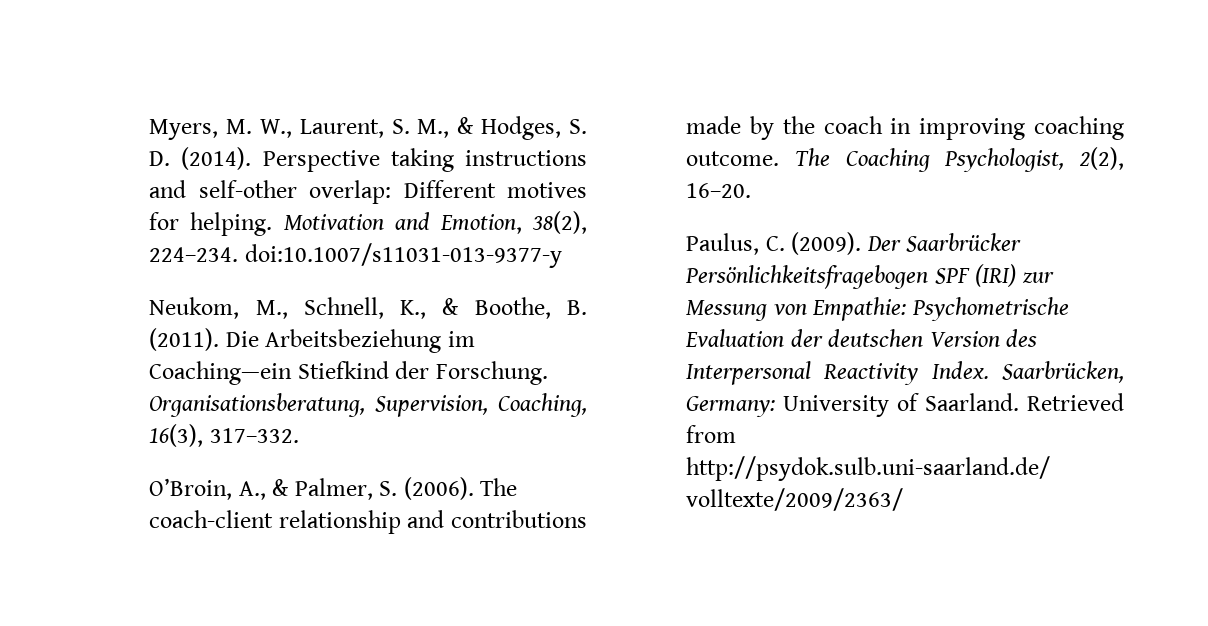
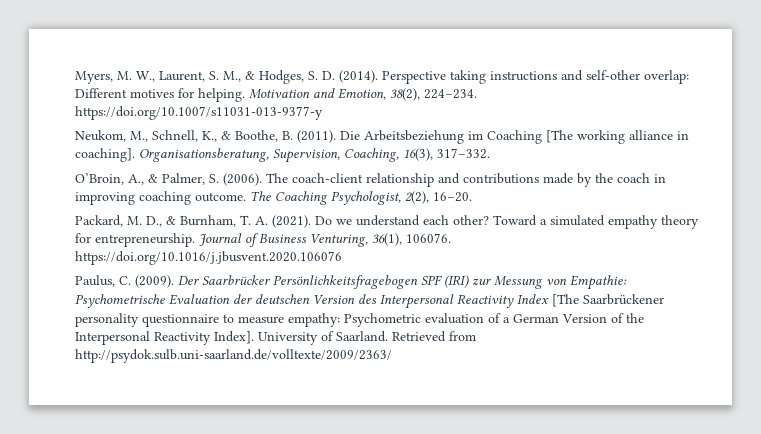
[244,243,562,268] doi:10.1007/s11031-013-9377-y -> [74,106,323,120] https://doi.org/10.1007/s11031-013-9377-y
[149,361,548,385] Coaching—ein Stiefkind der Forschung. -> [486,130,689,144] [74,148,135,162] Coaching [The working alliance in coaching].
(752, 190) none -> [74,215,699,229] [74,233,451,247] [74,251,342,265] // Packard, M. D., & Burnham, T. A. (2021). Do we understand each other? Toward a simulated empathy theory for entrepreneurship. Journal of Business Venturing, 36(1), 106076. https://doi.org/10.1016/j.jbusvent.2020.106076
[931,361,1124,383] [686,396,776,417] Index. Saarbrücken, Germany: -> [516,294,664,307] [74,313,644,327] [74,331,254,345] Index [The Saarbrückener personality questionnaire to measure empathy: Psychometric evaluation of a German Version of the Interpersonal Reactivity Index].

